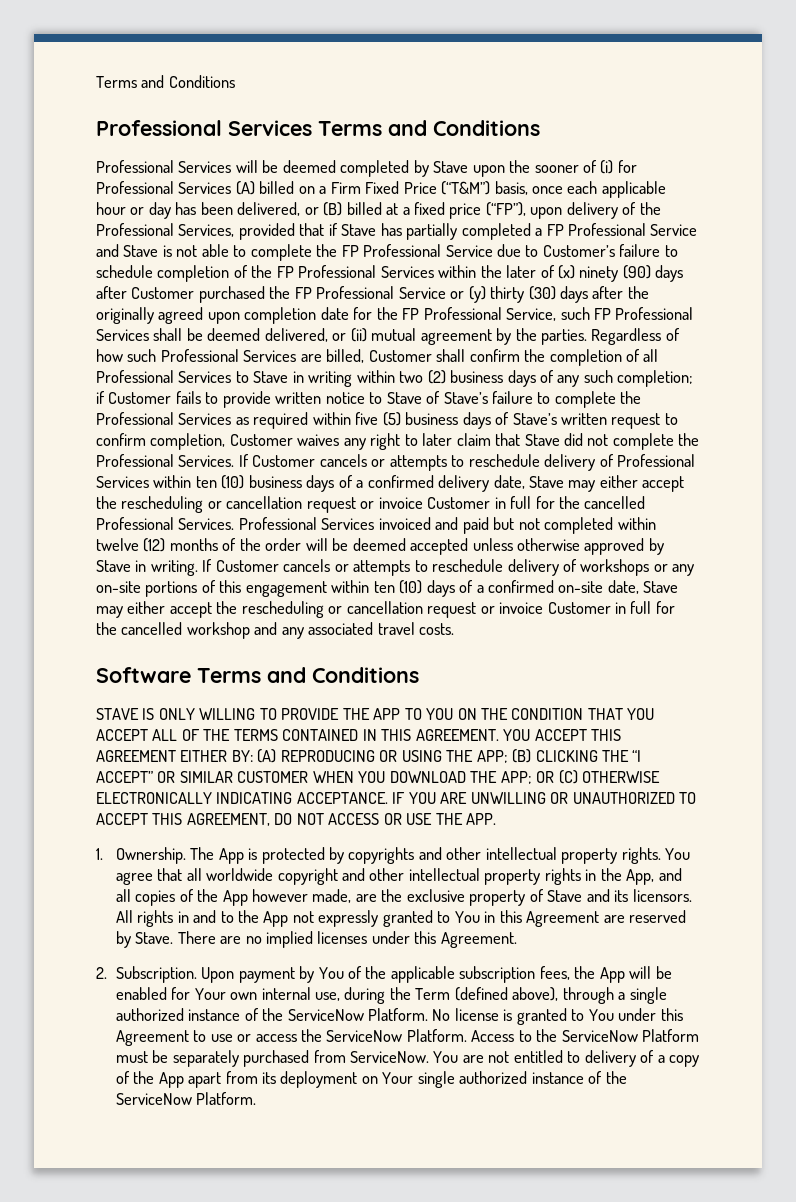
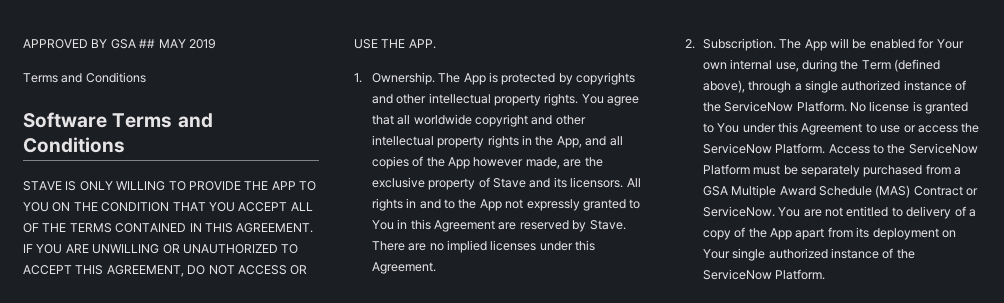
[96,75,235,88] [96,120,540,136] [96,160,637,177] [96,181,666,198] [96,202,661,219] [96,223,698,240] [96,244,678,261] [96,265,684,282] [96,286,649,303] [96,307,694,324] [96,328,680,345] [96,349,659,366] [96,370,694,387] [96,391,642,408] [96,412,678,429] [96,433,700,450] [96,454,696,471] [96,475,685,492] [96,496,646,513] [96,517,656,534] [96,538,664,555] [96,559,695,576] [96,580,679,597] [96,601,675,618] [96,622,455,639] Terms and Conditions // Professional Services Terms and Conditions // Professional Services will be deemed completed by Stave upon the sooner of (i) for Professional Services (A) billed on a Firm Fixed Price (“T&M”) basis, once each applicable hour or day has been delivered, or (B) billed at a fixed price (“FP”), upon delivery of the Professional Services, provided that if Stave has partially completed a FP Professional Service and Stave is not able to complete the FP Professional Service due to Customer’s failure to schedule completion of the FP Professional Services within the later of (x) ninety (90) days after Customer purchased the FP Professional Service or (y) thirty (30) days after the originally agreed upon completion date for the FP Professional Service, such FP Professional Services shall be deemed delivered, or (ii) mutual agreement by the parties. Regardless of how such Professional Services are billed, Customer shall confirm the completion of all Professional Services to Stave in writing within two (2) business days of any such completion; if Customer fails to provide written notice to Stave of Stave’s failure to complete the Professional Services as required within five (5) business days of Stave’s written request to confirm completion, Customer waives any right to later claim that Stave did not complete the Professional Services. If Customer cancels or attempts to reschedule delivery of Professional Services within ten (10) business days of a confirmed delivery date, Stave may either accept the rescheduling or cancellation request or invoice Customer in full for the cancelled Professional Services. Professional Services invoiced and paid but not completed within twelve (12) months of the order will be deemed accepted unless otherwise approved by Stave in writing. If Customer cancels or attempts to reschedule delivery of workshops or any on-site portions of this engagement within ten (10) days of a confirmed on-site date, Stave may either accept the rescheduling or cancellation request or invoice Customer in full for the cancelled workshop and any associated travel costs. -> [23,39,216,49] [23,72,146,83] APPROVED BY GSA ## MAY 2019 // Terms and Conditions
[503,729,621,741] [96,749,642,763] [96,770,661,784] [96,792,388,804] YOU ACCEPT THIS AGREEMENT EITHER BY: (A) REPRODUCING OR USING THE APP; (B) CLICKING THE “I ACCEPT” OR SIMILAR CUSTOMER WHEN YOU DOWNLOAD THE APP; OR (C) OTHERWISE ELECTRONICALLY INDICATING ACCEPTANCE. -> (314, 228) none
[201,966,596,983] Upon payment by You of the applicable subscription fees, the -> [779,39,802,49] The
(346, 1056) none -> [954,167,962,175] [702,185,979,198] a GSA Multiple Award Schedule (MAS) Contract or

